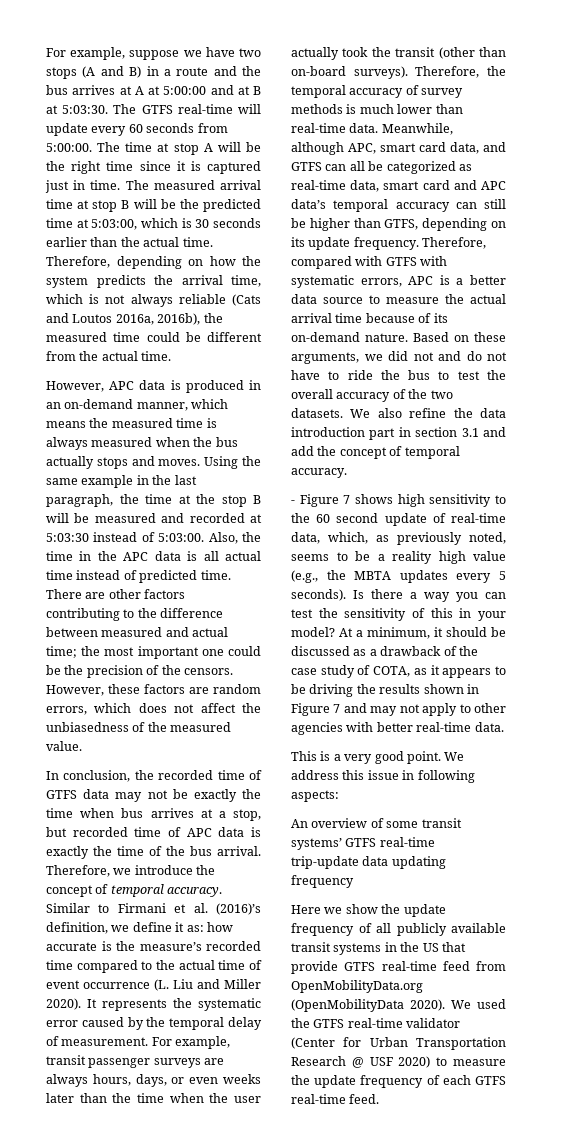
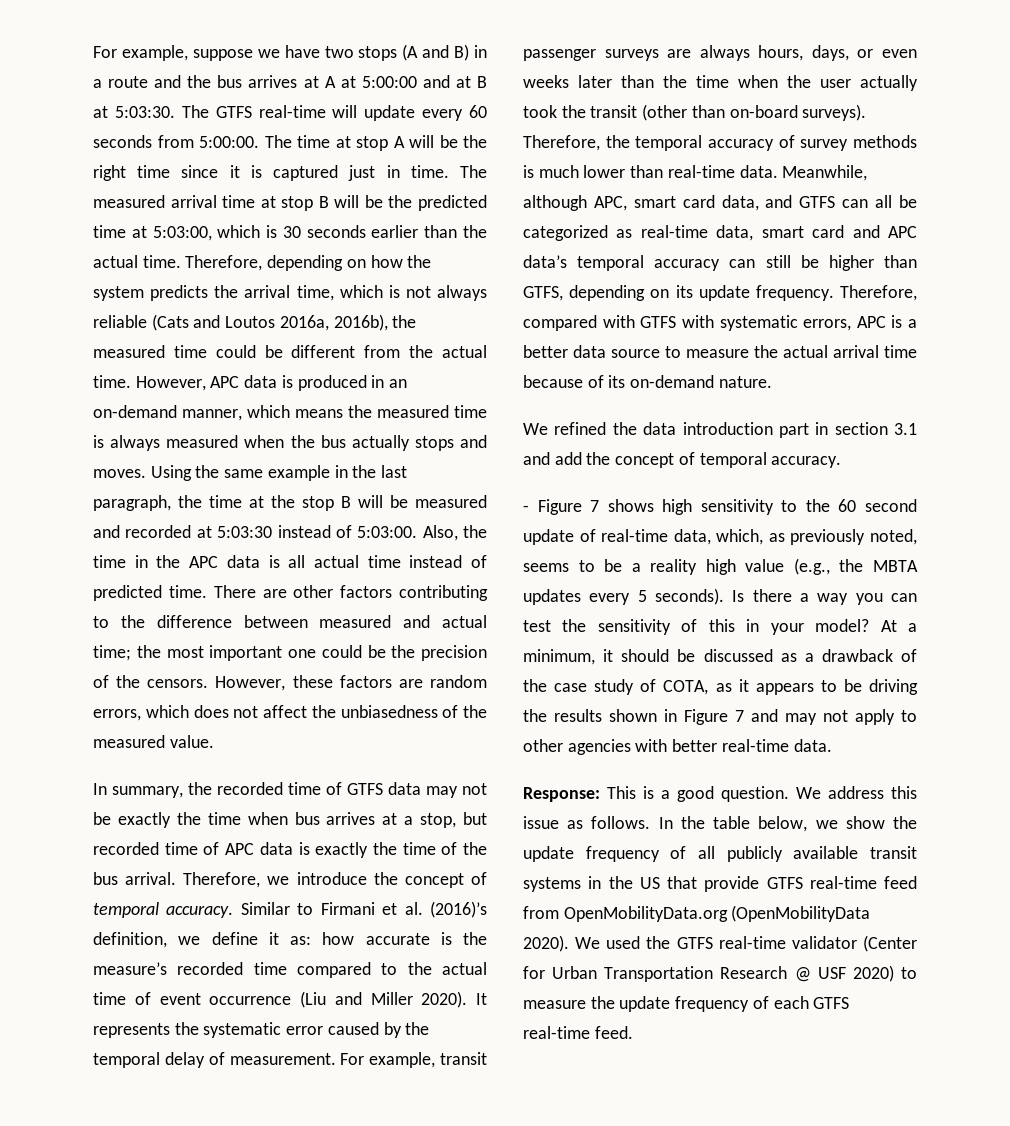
(172, 356) // -> (131, 381) none
[63,770,131,782] conclusion, -> [112,786,183,798] summary,
[154,979,193,991] (L. Liu -> [300,991,326,1008] (Liu
[413,332,506,342] [291,351,507,364] [291,370,506,380] [291,389,453,402] [291,408,447,418] Based on these arguments, we did not and do not have to ride the bus to test the overall accuracy of the two datasets. We also refine -> [523,422,607,435] // We refined
(504, 727) none -> [523,787,600,802] Response:
[344,751,441,764] very good point. -> [677,786,789,802] good question.
[402,770,475,783] [291,790,339,802] [291,818,462,828] [291,837,435,850] [291,856,446,869] [291,875,354,888] [291,905,321,914] in following aspects: // An overview of some transit systems’ GTFS real-time trip-update data updating frequency // Here -> [567,816,808,832] as follows. In the table below,

